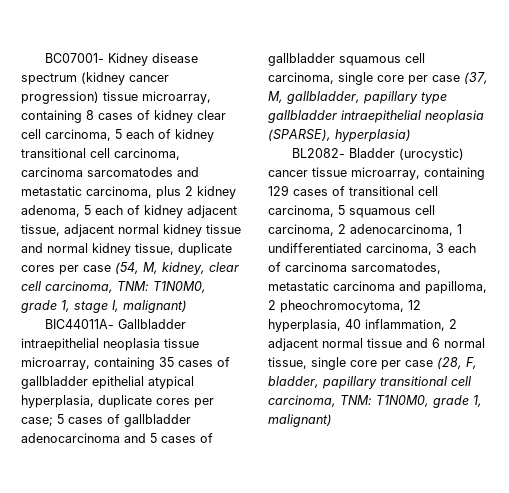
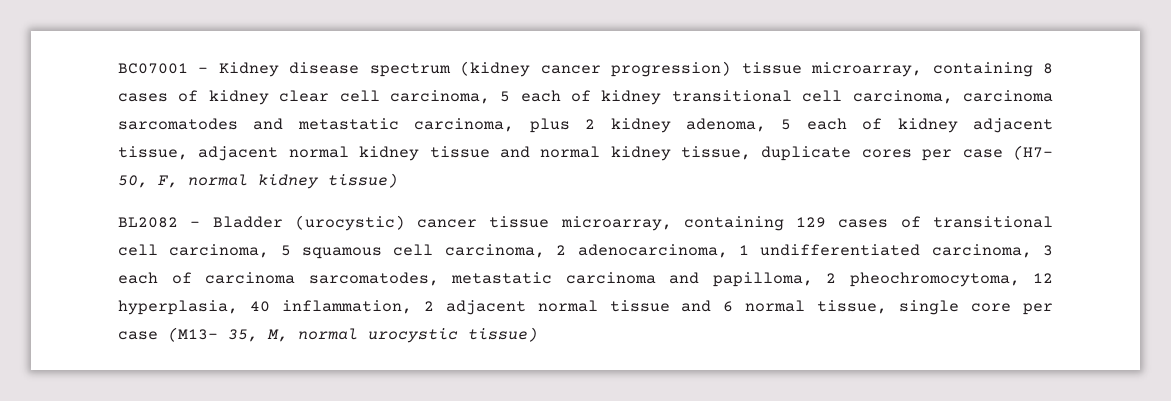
[44,53,104,63] BC07001- -> [118,63,209,74] BC07001 -
[115,262,239,275] [21,281,206,293] [21,300,187,313] [44,319,186,329] [21,338,199,351] [21,357,230,370] [21,376,194,389] [21,395,214,408] [21,414,191,427] [21,433,213,443] [268,53,425,66] [268,72,488,85] [268,91,447,104] [268,110,484,123] [268,129,411,142] [291,148,345,158] (54, M, kidney, clear cell carcinoma, TNM: T1N0M0, grade 1, stage I, malignant) // BIC44011A- Gallbladder intraepithelial neoplasia tissue microarray, containing 35 cases of gallbladder epithelial atypical hyperplasia, duplicate cores per case; 5 cases of gallbladder adenocarcinoma and 5 cases of gallbladder squamous cell carcinoma, single core per case (37, M, gallbladder, papillary type gallbladder intraepithelial neoplasia (SPARSE), hyperplasia) // BL2082- -> [1012,145,1053,160] [118,173,398,189] [118,217,201,228] (H7- 50, F, normal kidney tissue) // BL2082 -
[437,357,477,369] [268,376,471,389] [268,395,482,408] [268,414,332,427] (28, F, bladder, papillary transitional cell carcinoma, TNM: T1N0M0, grade 1, malignant) -> [168,327,538,343] (M13- 35, M, normal urocystic tissue)

